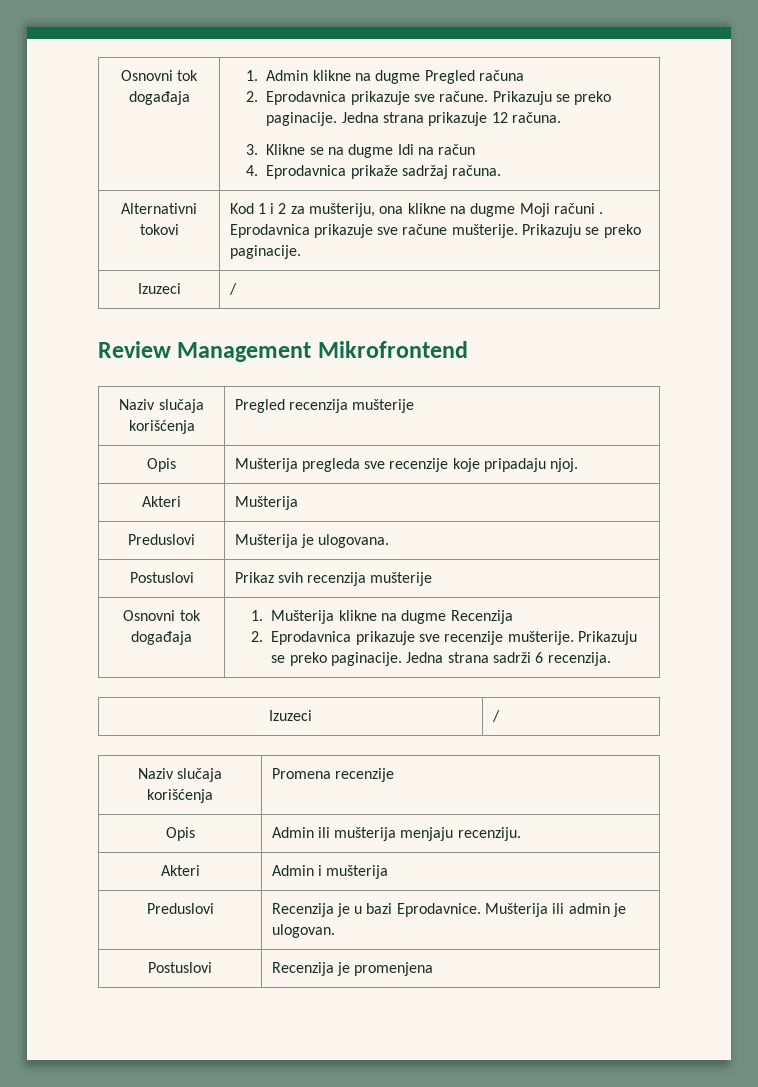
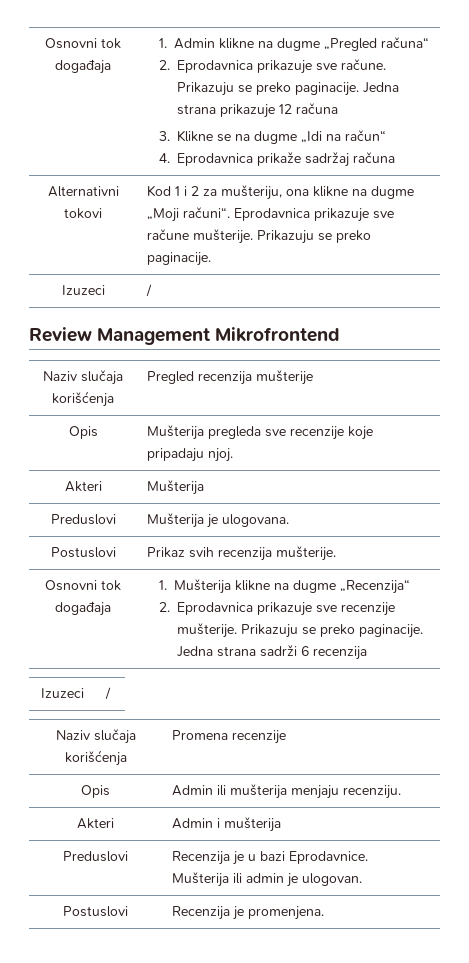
[424,70,524,84] Pregled računa -> [323,37,429,51] „Pregled računa“
[511,112,561,123] računa. -> [295,103,338,114] računa
[397,144,476,155] Idi na račun -> [300,130,386,143] „Idi na račun“
[452,165,502,176] računa. -> [352,152,395,163] računa
[519,203,604,217] Moji računi . -> [147,207,231,222] „Moji računi“.
[370,572,433,586] mušterije -> [276,546,337,561] mušterije.
[450,610,513,624] Recenzija -> [339,579,410,594] „Recenzija“
[547,652,611,666] recenzija. -> [312,646,367,660] recenzija
[354,962,434,976] promenjena -> [248,906,325,920] promenjena.

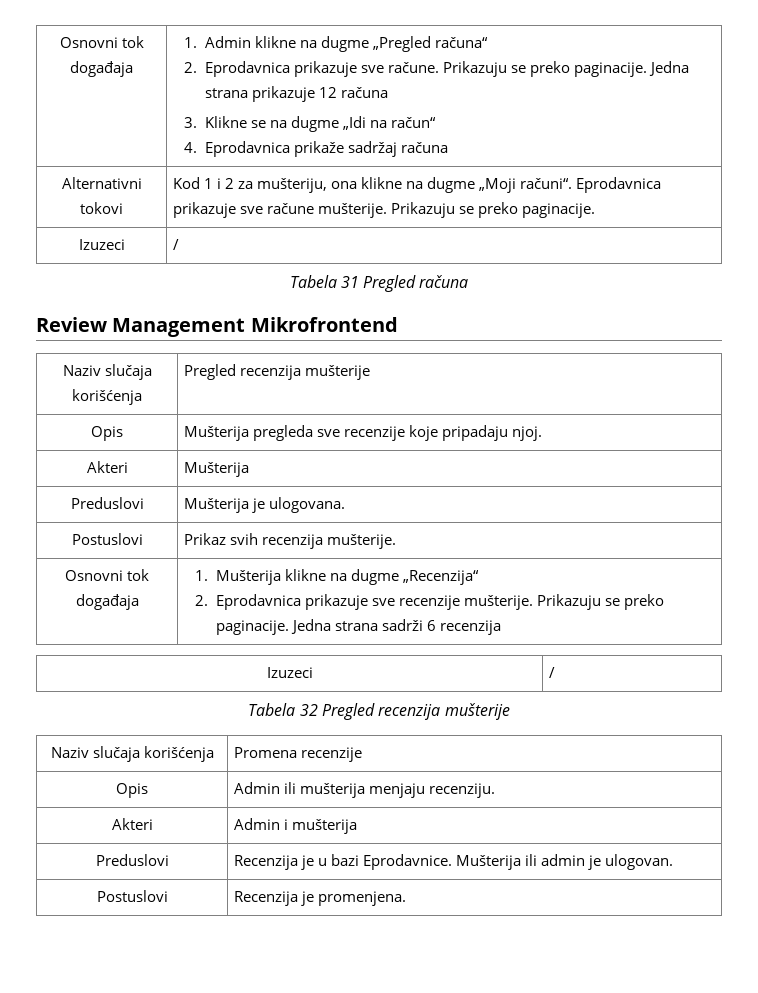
(153, 290) none -> [289,275,469,292] // Tabela 31 Pregled računa
(112, 693) none -> [248,703,510,720] // Tabela 32 Pregled recenzija mušterije

